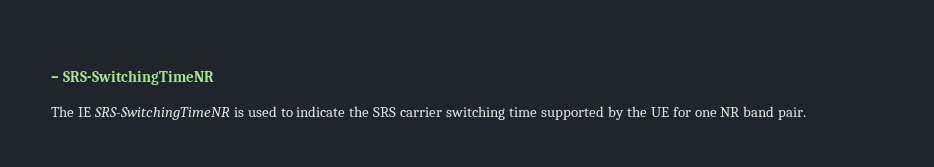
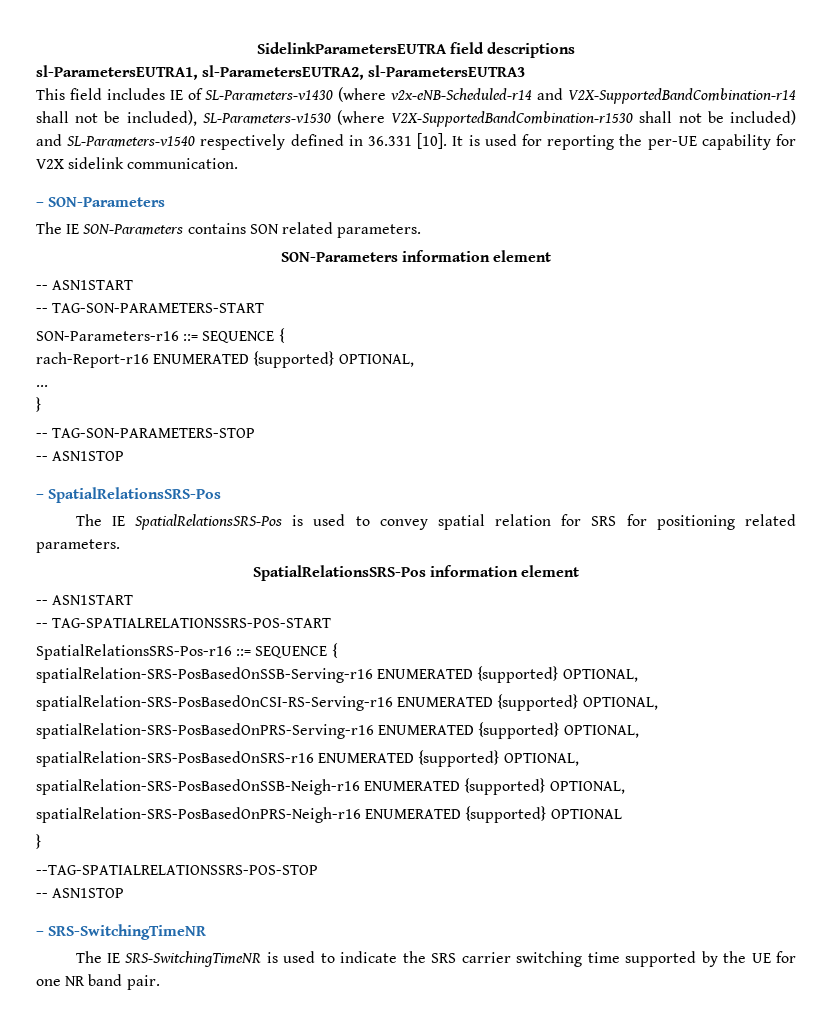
(51, 79) none -> [256,42,576,58] [36,65,526,80] [36,87,797,104] [36,110,797,127] [36,133,796,150] [36,157,239,169] [36,197,166,207] [36,222,422,238] [280,250,552,262] [36,280,134,290] [36,303,265,313] [36,328,285,343] [36,351,414,368] [36,385,48,387] [36,397,41,412] [36,428,256,438] [36,451,125,461] [36,487,222,503] [75,514,797,530] [36,539,120,553] [252,565,580,581] [36,595,134,605] [36,618,332,628] [36,643,338,660] [36,666,638,683] [36,694,658,711] [36,722,639,739] [36,750,579,767] [36,778,625,795] [36,806,622,823] [36,834,41,849] [36,865,318,875] [36,888,125,898] SidelinkParametersEUTRA field descriptions // sl-ParametersEUTRA1, sl-ParametersEUTRA2, sl-ParametersEUTRA3 // This field includes IE of SL-Parameters-v1430 (where v2x-eNB-Scheduled-r14 and V2X-SupportedBandCombination-r14 shall not be included), SL-Parameters-v1530 (where V2X-SupportedBandCombination-r1530 shall not be included) and SL-Parameters-v1540 respectively defined in 36.331 [10]. It is used for reporting the per-UE capability for V2X sidelink communication. // – SON-Parameters // The IE SON-Parameters contains SON related parameters. // SON-Parameters information element // -- ASN1START // -- TAG-SON-PARAMETERS-START // SON-Parameters-r16 ::= SEQUENCE { // rach-Report-r16 ENUMERATED {supported} OPTIONAL, // ... // } // -- TAG-SON-PARAMETERS-STOP // -- ASN1STOP // – SpatialRelationsSRS-Pos // The IE SpatialRelationsSRS-Pos is used to convey spatial relation for SRS for positioning related parameters. // SpatialRelationsSRS-Pos information element // -- ASN1START // -- TAG-SPATIALRELATIONSSRS-POS-START // SpatialRelationsSRS-Pos-r16 ::= SEQUENCE { // spatialRelation-SRS-PosBasedOnSSB-Serving-r16 ENUMERATED {supported} OPTIONAL, // spatialRelation-SRS-PosBasedOnCSI-RS-Serving-r16 ENUMERATED {supported} OPTIONAL, // spatialRelation-SRS-PosBasedOnPRS-Serving-r16 ENUMERATED {supported} OPTIONAL, // spatialRelation-SRS-PosBasedOnSRS-r16 ENUMERATED {supported} OPTIONAL, // spatialRelation-SRS-PosBasedOnSSB-Neigh-r16 ENUMERATED {supported} OPTIONAL, // spatialRelation-SRS-PosBasedOnPRS-Neigh-r16 ENUMERATED {supported} OPTIONAL // } // --TAG-SPATIALRELATIONSSRS-POS-STOP // -- ASN1STOP //

